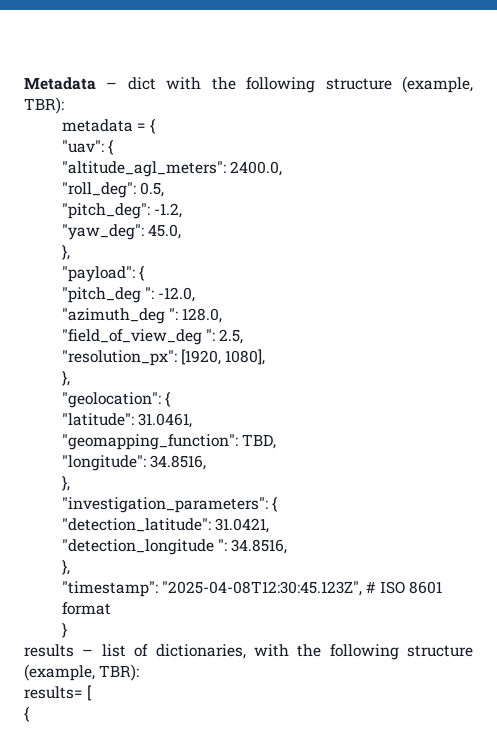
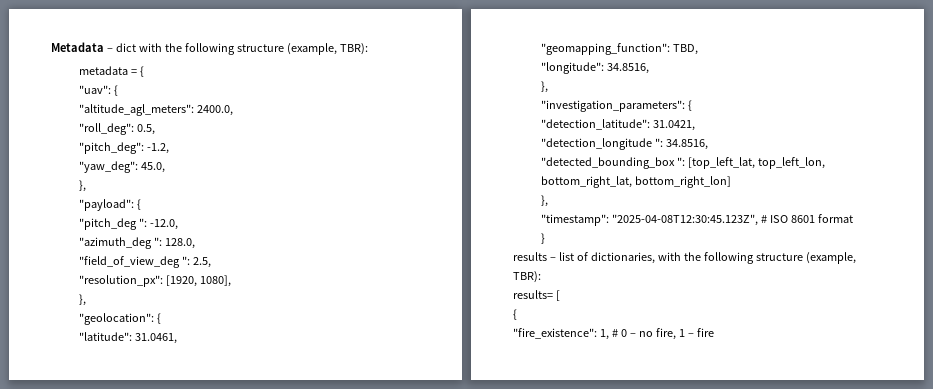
(288, 546) none -> [540,157,825,169] [540,176,731,188] // "detected_bounding_box ": [top_left_lat, top_left_lon, bottom_right_lat, bottom_right_lon]
(30, 714) none -> [513,328,714,340] // "fire_existence": 1, # 0 – no fire, 1 – fire

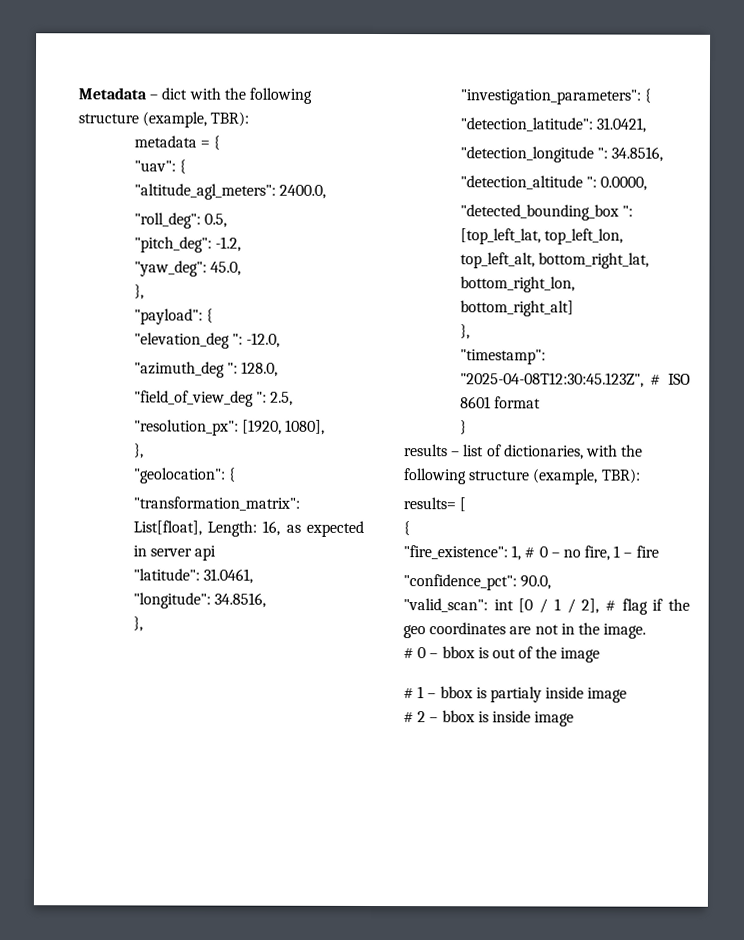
[78,218,137,230] "pitch_deg -> [133,332,230,349] "elevation_deg
(161, 318) none -> [132,496,300,511] [132,520,364,537] [132,545,216,561] // "transformation_matrix": List[float], Length: 16, as expected in server api
[540,43,698,55] // "geomapping_function": TBD, -> (253, 576) none
(708, 144) none -> [459,175,647,191] // "detection_altitude ": 0.0000,
[540,176,731,188] bottom_right_lat, bottom_right_lon] -> [459,252,649,269] [459,276,575,293] [459,300,574,317] top_left_alt, bottom_right_lat, bottom_right_lon, bottom_right_alt]
(714, 332) none -> [403,574,552,591] [403,598,690,615] [403,622,647,639] [403,646,601,663] [403,686,628,703] [403,710,575,727] // "confidence_pct": 90.0, // "valid_scan": int [0 / 1 / 2], # flag if the geo coordinates are not in the image. // # 0 – bbox is out of the image // # 1 – bbox is partialy inside image // # 2 – bbox is inside image

